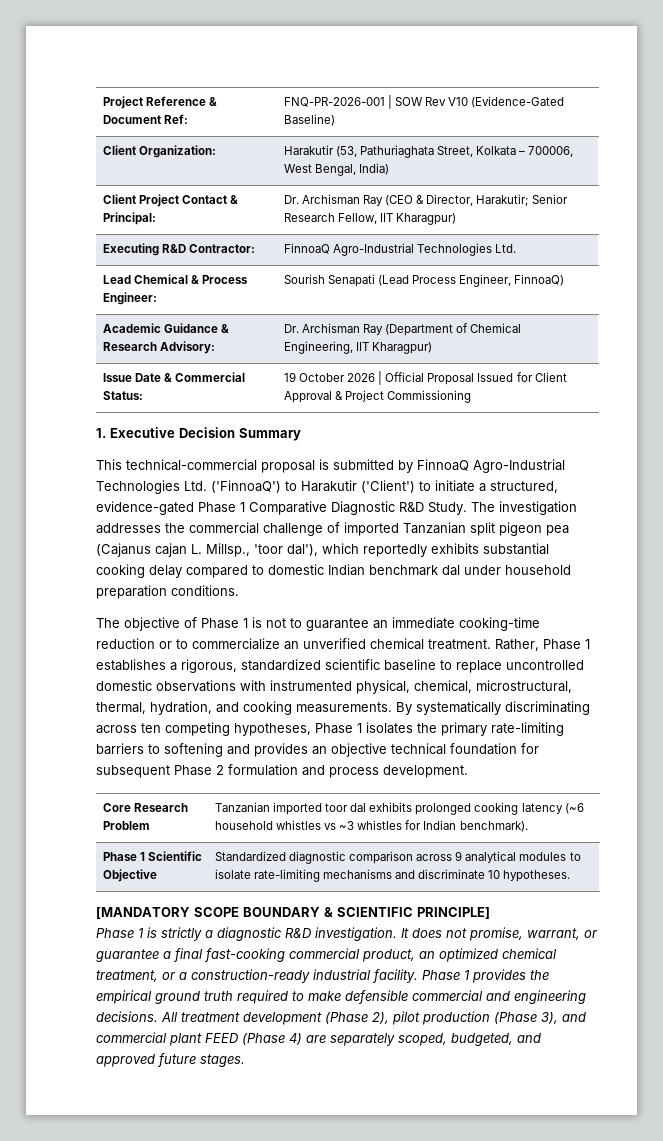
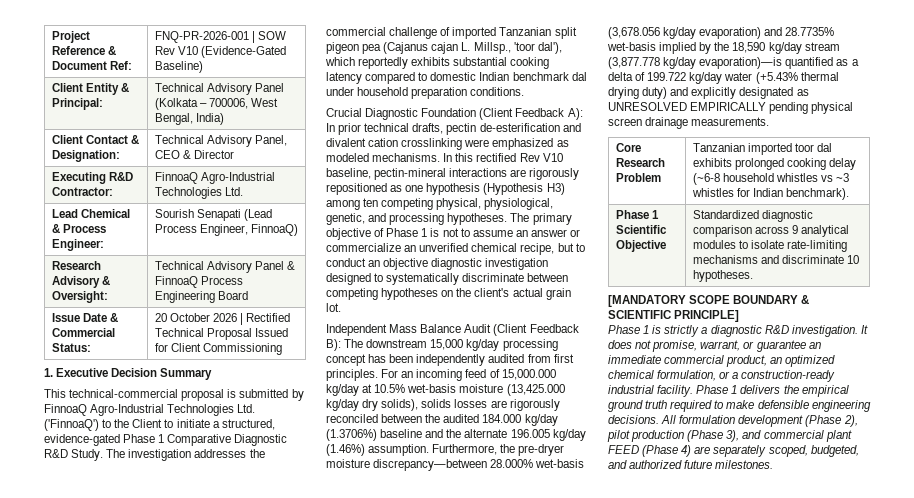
[138,145,216,158] [283,145,517,158] Organization: | Harakutir (53, Pathuriaghata Street, Kolkata -> [85,83,130,95] [51,98,103,110] [154,83,285,95] [154,98,198,110] Entity & Principal: | Technical Advisory Panel (Kolkata
[138,194,179,207] Project -> (83, 139) none
[102,212,156,225] [283,194,568,207] [283,213,457,225] Principal: | Dr. Archisman Ray (CEO & Director, Harakutir; Senior Research Fellow, IIT Kharagpur) -> [51,150,120,162] [154,135,288,147] [154,150,235,159] Designation: | Technical Advisory Panel, CEO & Director
[102,323,230,333] [102,341,215,354] [283,323,522,336] [283,341,433,354] Academic Guidance & Research Advisory: | Dr. Archisman Ray (Department of Chemical Engineering, IIT Kharagpur) -> [51,261,101,270] [51,276,110,288] [51,291,108,303] [154,261,296,273] [154,276,243,288] [154,291,248,303] Research Advisory & Oversight: | Technical Advisory Panel & FinnoaQ Process Engineering Board
[283,372,296,382] 19 -> [154,313,167,322] 20
[385,372,425,382] Official -> [246,313,291,322] [154,328,204,337] Rectified Technical
[283,390,385,403] Approval & Project -> (201, 347) none
[301,480,415,493] Harakutir ('Client') -> [114,419,163,428] the Client
[149,565,182,578] delay -> [326,72,362,84] latency
[96,618,120,628] The -> [326,108,583,120] [326,123,581,135] [326,138,569,150] [326,153,563,162] [326,168,580,180] [326,183,565,195] [326,198,554,210] [326,213,572,225] Crucial Diagnostic Foundation (Client Feedback A): In prior technical drafts, pectin de-esterification and divalent cation crosslinking were emphasized as modeled mechanisms. In this rectified Rev V10 baseline, pectin-mineral interactions are rigorously repositioned as one hypothesis (Hypothesis H3) among ten competing physical, physiological, genetic, and processing hypotheses. The primary
[306,617,540,631] [96,638,590,651] [96,659,584,673] [96,680,572,694] [96,701,590,715] [96,722,564,736] [96,743,539,757] [96,764,468,778] guarantee an immediate cooking-time reduction or to commercialize an unverified chemical treatment. Rather, Phase 1 establishes a rigorous, standardized scientific baseline to replace uncontrolled domestic observations with instrumented physical, chemical, microstructural, thermal, hydration, and cooking measurements. By systematically discriminating across ten competing hypotheses, Phase 1 isolates the primary rate-limiting barriers to softening and provides an objective technical foundation for subsequent Phase 2 formulation and process development. -> [472,229,581,237] [326,243,585,255] [326,258,549,270] [326,273,569,285] [326,288,571,300] [326,303,341,312] [326,324,579,336] [326,339,558,351] [326,354,574,366] [326,369,556,381] [326,384,565,396] [326,399,560,411] [326,414,558,426] [326,429,586,441] [326,444,565,456] [326,459,585,471] [608,27,835,39] [607,42,840,54] [608,57,859,69] [608,72,839,84] [608,87,809,99] [608,102,854,114] [608,117,770,129] assume an answer or commercialize an unverified chemical recipe, but to conduct an objective diagnostic investigation designed to systematically discriminate between competing hypotheses on the client's actual grain lot. // Independent Mass Balance Audit (Client Feedback B): The downstream 15,000 kg/day processing concept has been independently audited from first principles. For an incoming feed of 15,000.000 kg/day at 10.5% wet-basis moisture (13,425.000 kg/day dry solids), solids losses are rigorously reconciled between the audited 184.000 kg/day (1.3706%) baseline and the alternate 196.005 kg/day (1.46%) assumption. Furthermore, the pre-dryer moisture discrepancy—between 28.000% wet-basis (3,678.056 kg/day evaporation) and 28.7735% wet-basis implied by the 18,590 kg/day stream (3,877.778 kg/day evaporation)—is quantified as a delta of 199.722 kg/day water (+5.43% thermal drying duty) and explicitly designated as UNRESOLVED EMPIRICALLY pending physical screen drainage measurements.
[521,803,584,814] latency (~6 -> [829,158,857,170] [692,173,720,185] delay (~6-8
[163,948,285,962] a final fast-cooking -> [808,342,821,349] [608,355,661,364] an immediate
[96,970,158,982] treatment, -> [657,370,717,381] formulation,
[472,969,526,983] provides -> [740,385,781,394] delivers
[412,990,510,1001] commercial and -> (809, 404) none
[181,1012,240,1022] treatment -> [679,415,736,424] formulation
[96,1053,245,1067] approved future stages. -> [629,460,774,469] authorized future milestones.

